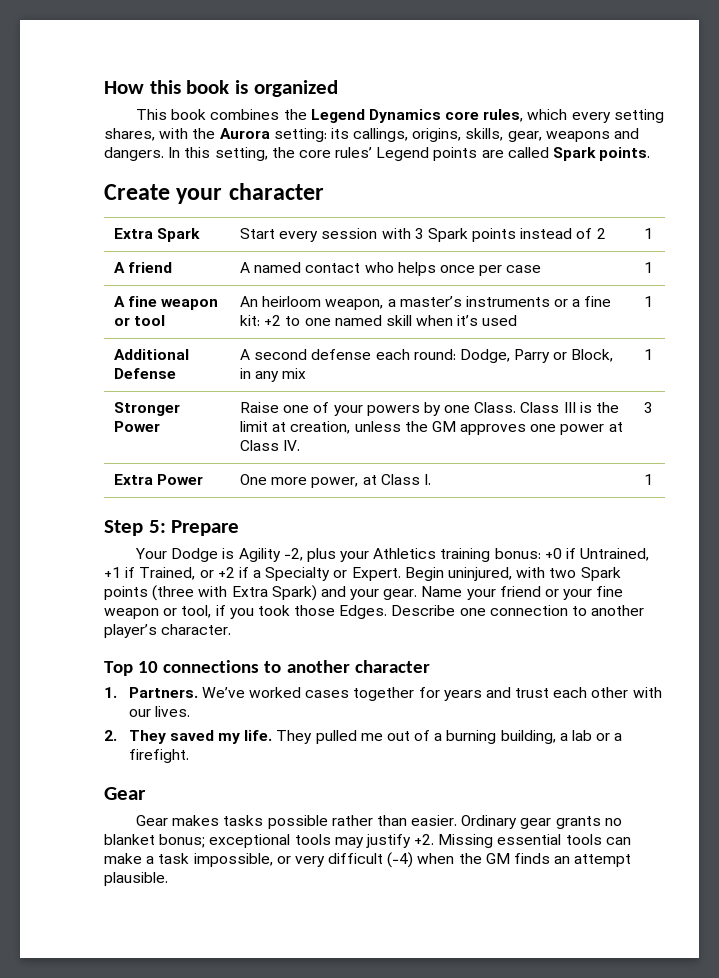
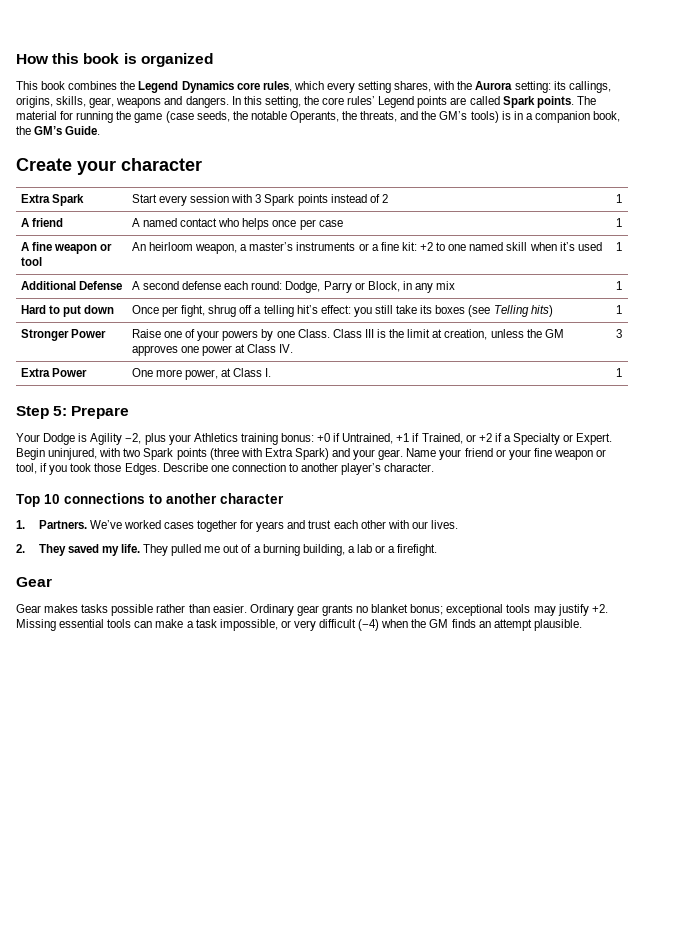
(651, 154) none -> [576,96,596,105] [16,111,621,123] [16,126,101,135] The material for running the game (case seeds, the notable Operants, the threats, and the GM’s tools) is in a companion book, the GM’s Guide.
(653, 354) none -> [20,305,115,317] [131,305,553,317] [615,305,622,314] // Hard to put down | Once per fight, shrug off a telling hit’s effect: you still take its boxes (see Telling hits) | 1

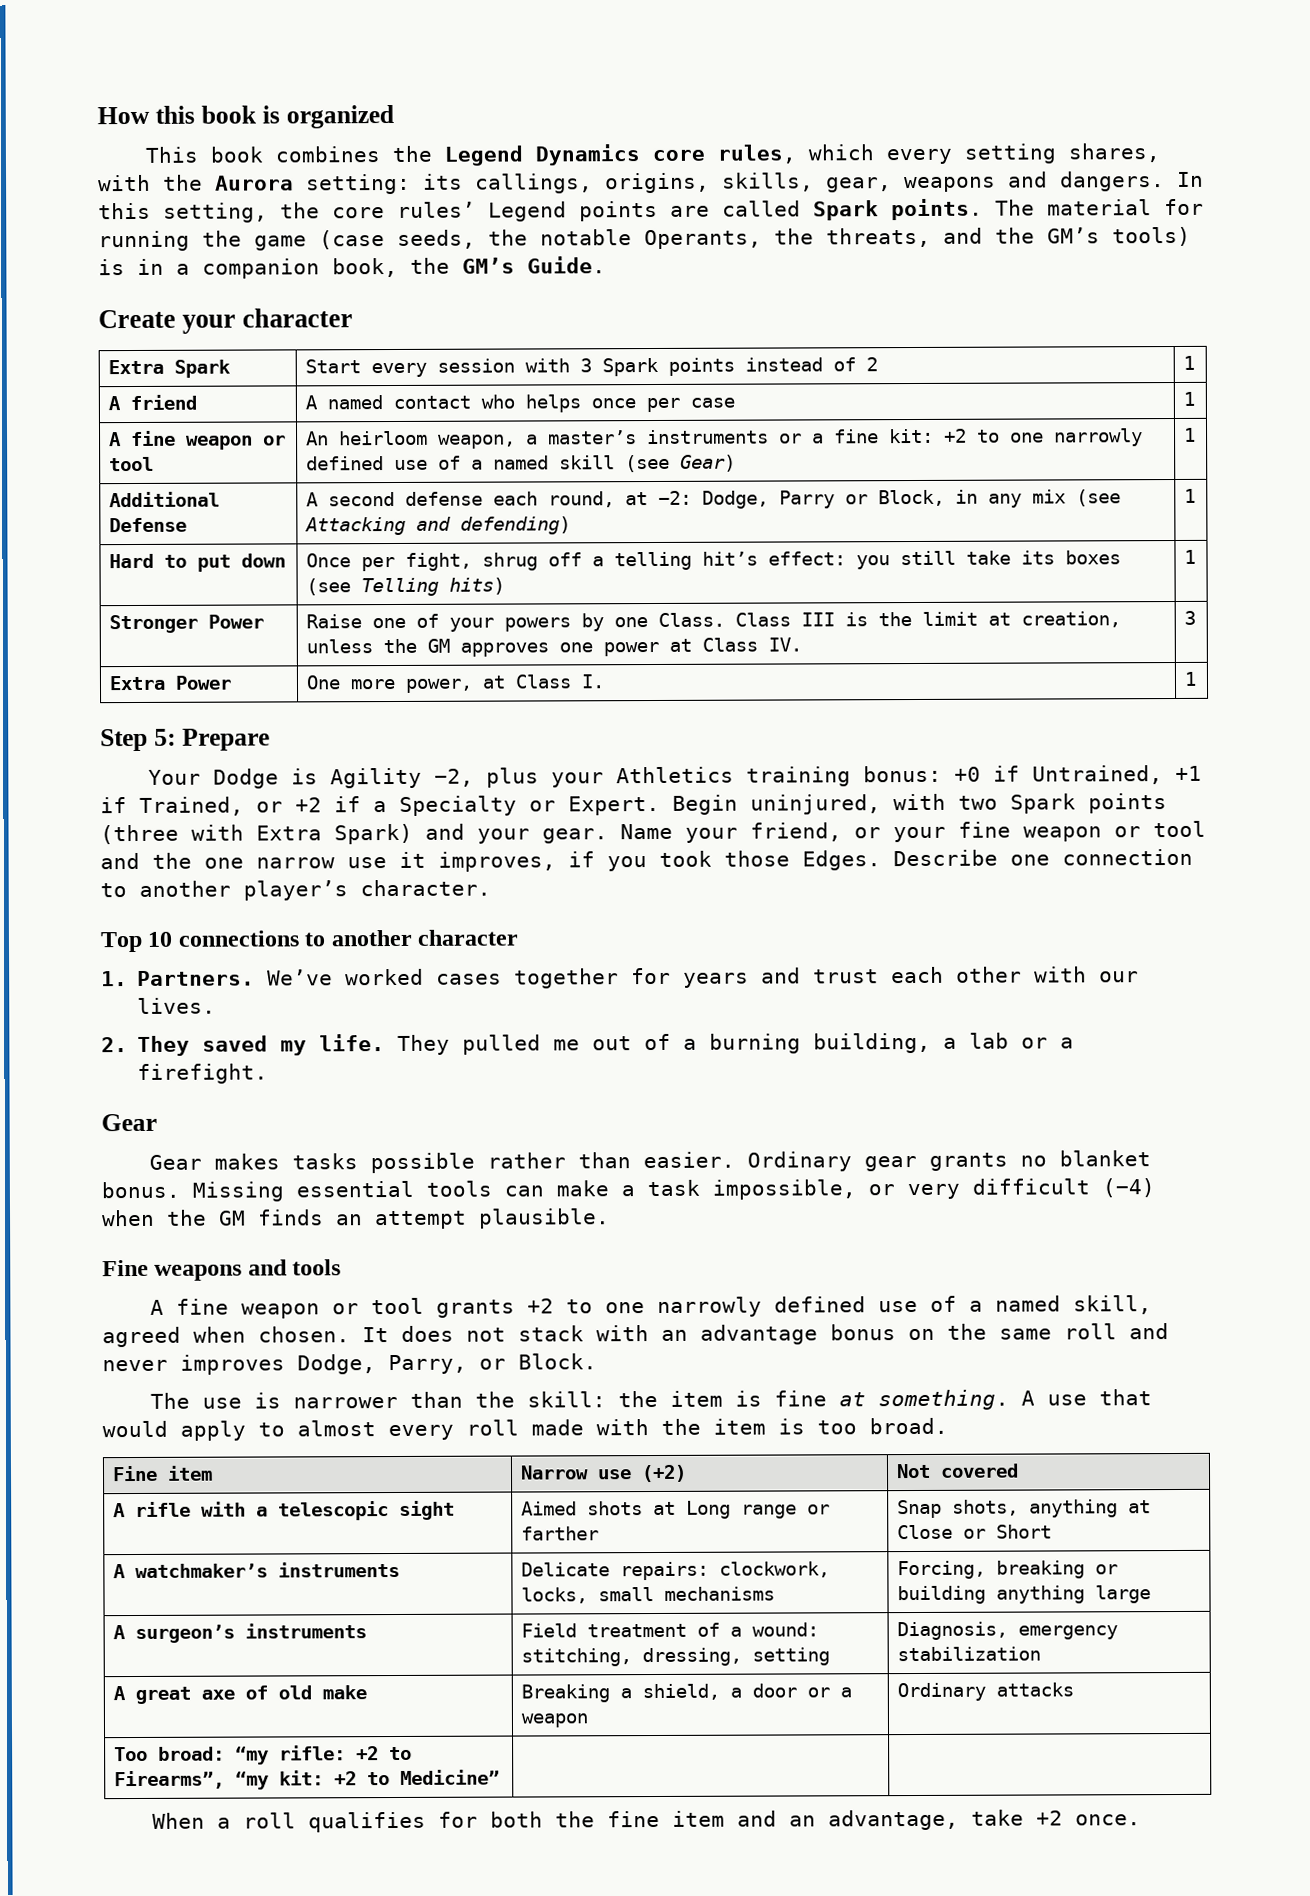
[469,242,602,251] named skill when it’s used -> [1053,428,1143,447] [305,454,736,473] narrowly defined use of a named skill (see Gear)
[251,281,283,290] round: -> [547,490,692,508] round, at −2:
(456, 285) none -> [1075,489,1121,507] [304,516,571,536] (see Attacking and defending)
[464,448,493,457] friend -> [750,822,842,842] friend,
[16,463,37,474] tool, -> [1153,820,1206,838] [100,851,556,872] tool and the one narrow use it improves,
[410,604,608,616] bonus; exceptional tools may justify +2. -> [101,1181,180,1199] bonus.
(582, 625) none -> [102,1259,342,1281] [150,1295,1153,1319] [102,1323,1169,1348] [102,1353,597,1375] [150,1389,1153,1411] [102,1417,948,1441] [111,1465,213,1482] [519,1464,687,1483] [895,1463,1019,1479] [112,1500,455,1521] [520,1500,830,1519] [520,1526,599,1541] [896,1499,1151,1519] [896,1524,1052,1540] [112,1561,400,1579] [520,1561,830,1581] [520,1586,775,1604] [896,1560,1118,1580] [896,1585,1151,1605] [112,1623,367,1644] [520,1622,819,1638] [520,1647,830,1667] [896,1621,1118,1641] [896,1646,1041,1662] [112,1685,367,1705] [520,1683,852,1703] [520,1713,588,1728] [896,1682,1074,1702] [113,1745,412,1765] [113,1769,500,1790] [152,1809,1142,1833] // Fine weapons and tools // A fine weapon or tool grants +2 to one narrowly defined use of a named skill, agreed when chosen. It does not stack with an advantage bonus on the same roll and never improves Dodge, Parry, or Block. // The use is narrower than the skill: the item is fine at something. A use that would apply to almost every roll made with the item is too broad. // Fine item | Narrow use (+2) | Not covered // A rifle with a telescopic sight | Aimed shots at Long range or farther | Snap shots, anything at Close or Short // A watchmaker’s instruments | Delicate repairs: clockwork, locks, small mechanisms | Forcing, breaking or building anything large // A surgeon’s instruments | Field treatment of a wound: stitching, dressing, setting | Diagnosis, emergency stabilization // A great axe of old make | Breaking a shield, a door or a weapon | Ordinary attacks // Too broad: “my rifle: +2 to Firearms”, “my kit: +2 to Medicine” | | // When a roll qualifies for both the fine item and an advantage, take +2 once.

